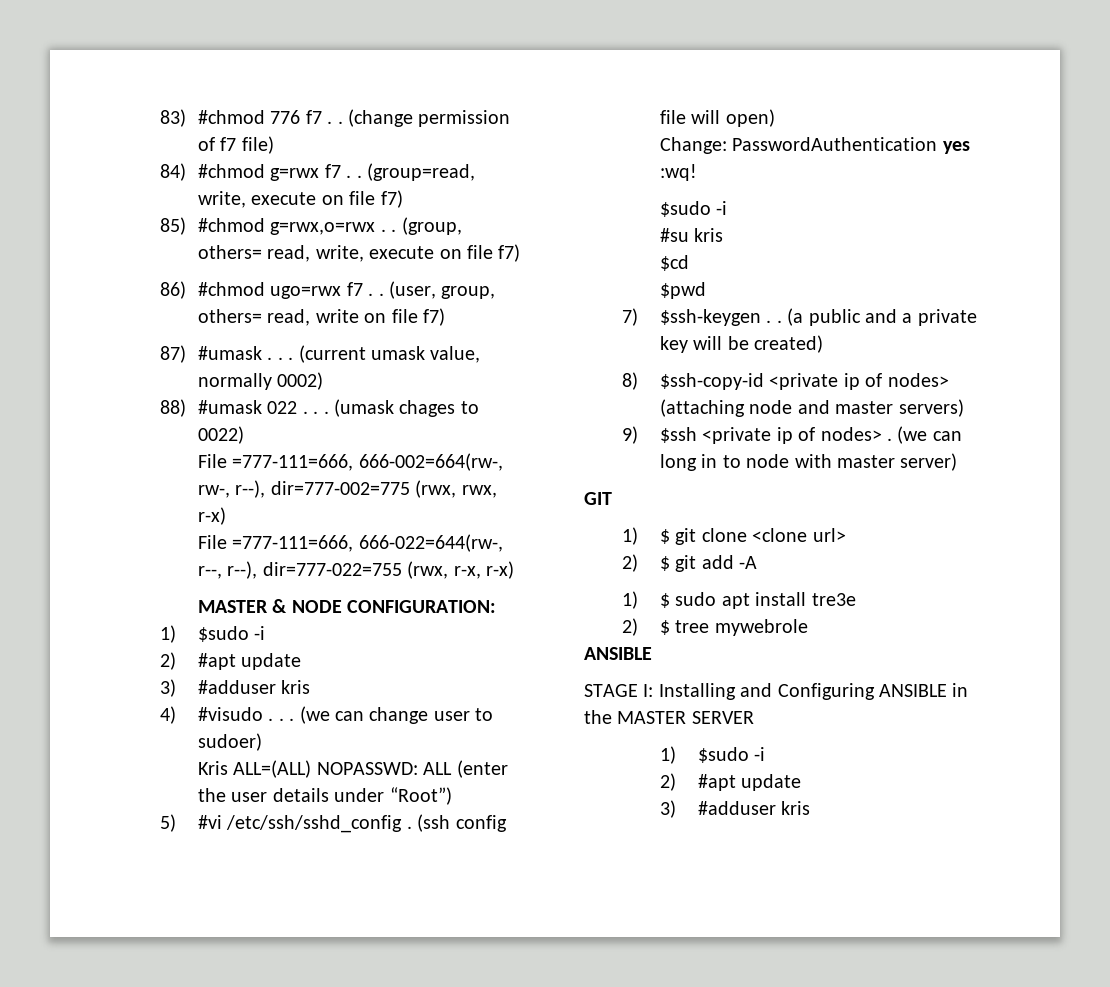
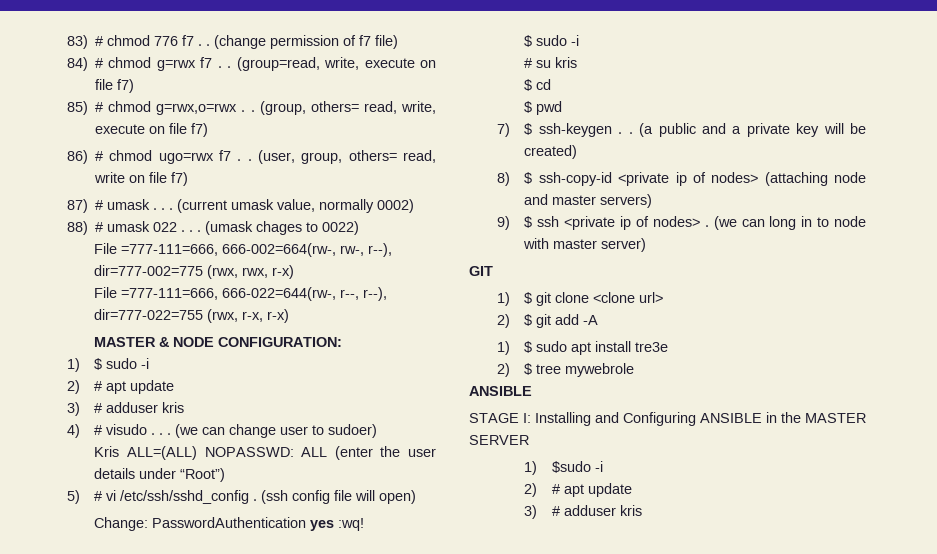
[197,110,265,124] #chmod -> [94,35,150,46] # chmod
[197,164,265,178] #chmod -> [94,57,152,68] # chmod
[197,218,265,232] #chmod -> [94,101,152,112] # chmod
[197,282,265,296] #chmod -> [94,150,153,161] # chmod
[197,346,262,360] #umask -> [94,199,150,210] # umask
[197,400,262,414] #umask -> [94,221,150,232] # umask
[197,626,266,642] [159,652,302,670] [159,679,276,697] $sudo -i // 2) #apt update // 3) #adduser -> [94,358,150,370] [66,380,175,394] [66,402,159,416] $ sudo -i // 2) # apt update // 3) # adduser
[197,707,263,721] #visudo -> [94,424,148,435] # visudo
[197,815,222,829] #vi -> [94,490,117,501] # vi
[659,201,728,217] [659,228,724,242] [659,255,689,271] [659,282,706,299] $sudo -i // #su kris // $cd // $pwd -> [524,35,580,47] [524,57,578,68] [524,79,552,91] [524,101,563,115] $ sudo -i // # su kris // $ cd // $ pwd
[659,309,761,326] $ssh-keygen -> [524,123,612,137] $ ssh-keygen
[659,373,764,390] $ssh-copy-id -> [524,172,612,186] $ ssh-copy-id
[659,427,697,443] $ssh -> [524,216,560,228] $ ssh
[697,774,802,791] [659,800,776,818] #apt update // 3) #adduser -> [552,483,633,497] [524,505,617,519] # apt update // 3) # adduser

